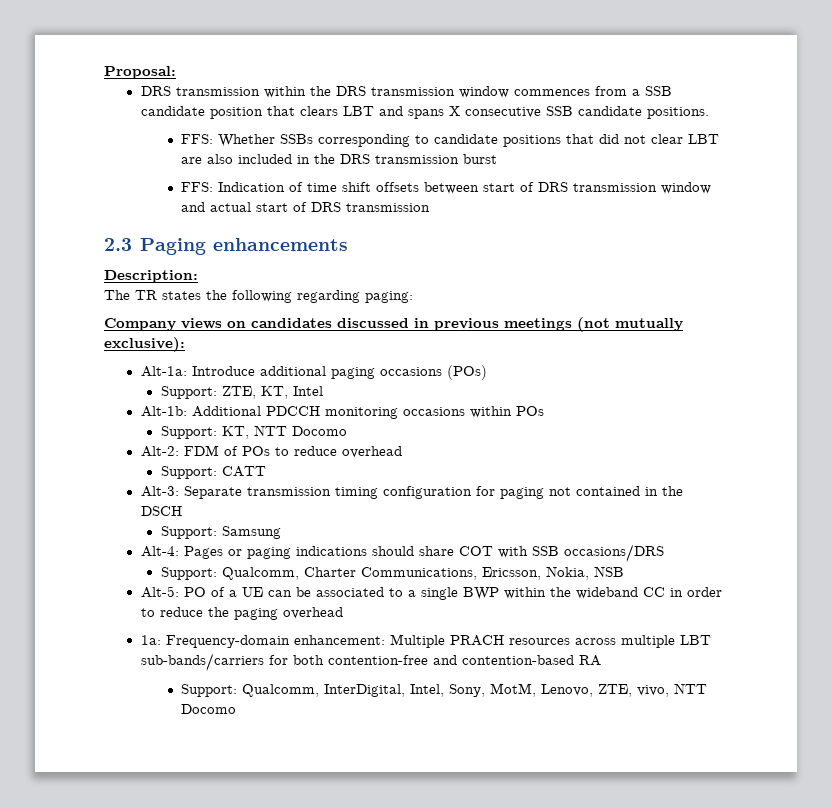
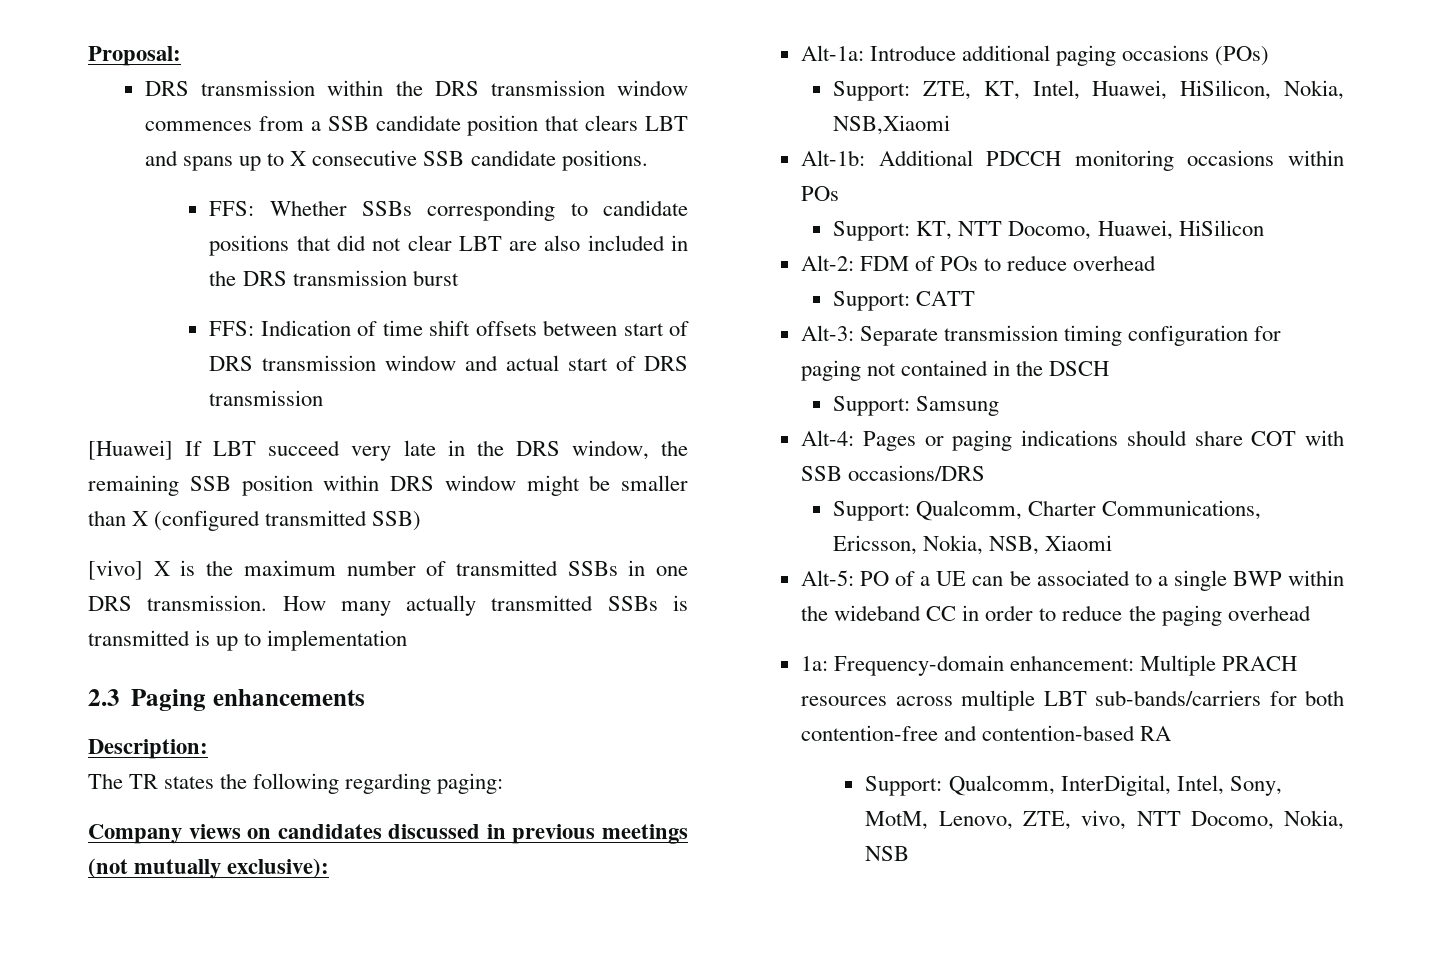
(444, 114) none -> [239,153,285,171] up to
(431, 207) none -> [88,440,689,461] [88,475,688,496] [88,510,422,531] [88,560,688,580] [88,595,688,616] [88,630,408,651] // [Huawei] If LBT succeed very late in the DRS window, the remaining SSB position within DRS window might be smaller than X (configured transmitted SSB) // [vivo] X is the maximum number of transmitted SSBs in one DRS transmission. How many actually transmitted SSBs is transmitted is up to implementation
[292,386,323,396] Intel -> [1032,80,1344,100] [833,115,951,135] Intel, Huawei, HiSilicon, Nokia, NSB,Xiaomi
[291,426,347,436] Docomo -> [1008,220,1264,240] Docomo, Huawei, HiSilicon
[593,566,624,577] NSB -> [989,535,1113,555] NSB, Xiaomi
[181,704,237,714] Docomo -> [1190,810,1344,830] [865,846,910,861] Docomo, Nokia, NSB

